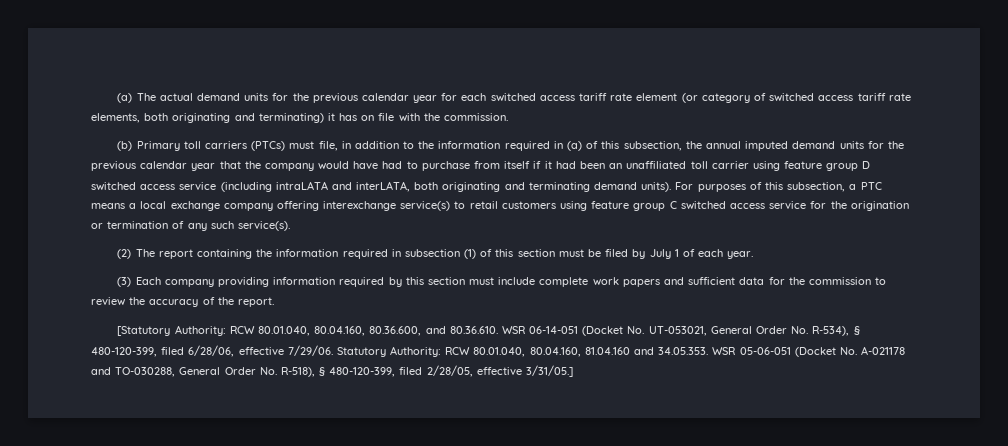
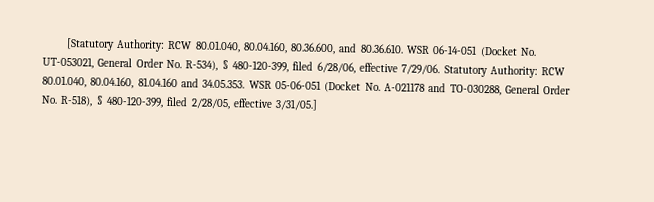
[117,93,911,103] [91,113,509,123] [117,141,904,151] [91,161,871,171] [91,181,882,192] [91,201,909,211] [91,221,290,231] [117,249,754,259] [117,277,887,287] [91,297,274,307] (a) The actual demand units for the previous calendar year for each switched access tariff rate element (or category of switched access tariff rate elements, both originating and terminating) it has on file with the commission. // (b) Primary toll carriers (PTCs) must file, in addition to the information required in (a) of this subsection, the annual imputed demand units for the previous calendar year that the company would have had to purchase from itself if it had been an unaffiliated toll carrier using feature group D switched access service (including intraLATA and interLATA, both originating and terminating demand units). For purposes of this subsection, a PTC means a local exchange company offering interexchange service(s) to retail customers using feature group C switched access service for the origination or termination of any such service(s). // (2) The report containing the information required in subsection (1) of this section must be filed by July 1 of each year. // (3) Each company providing information required by this section must include complete work papers and sufficient data for the commission to review the accuracy of the report. // -> (65, 44) none

